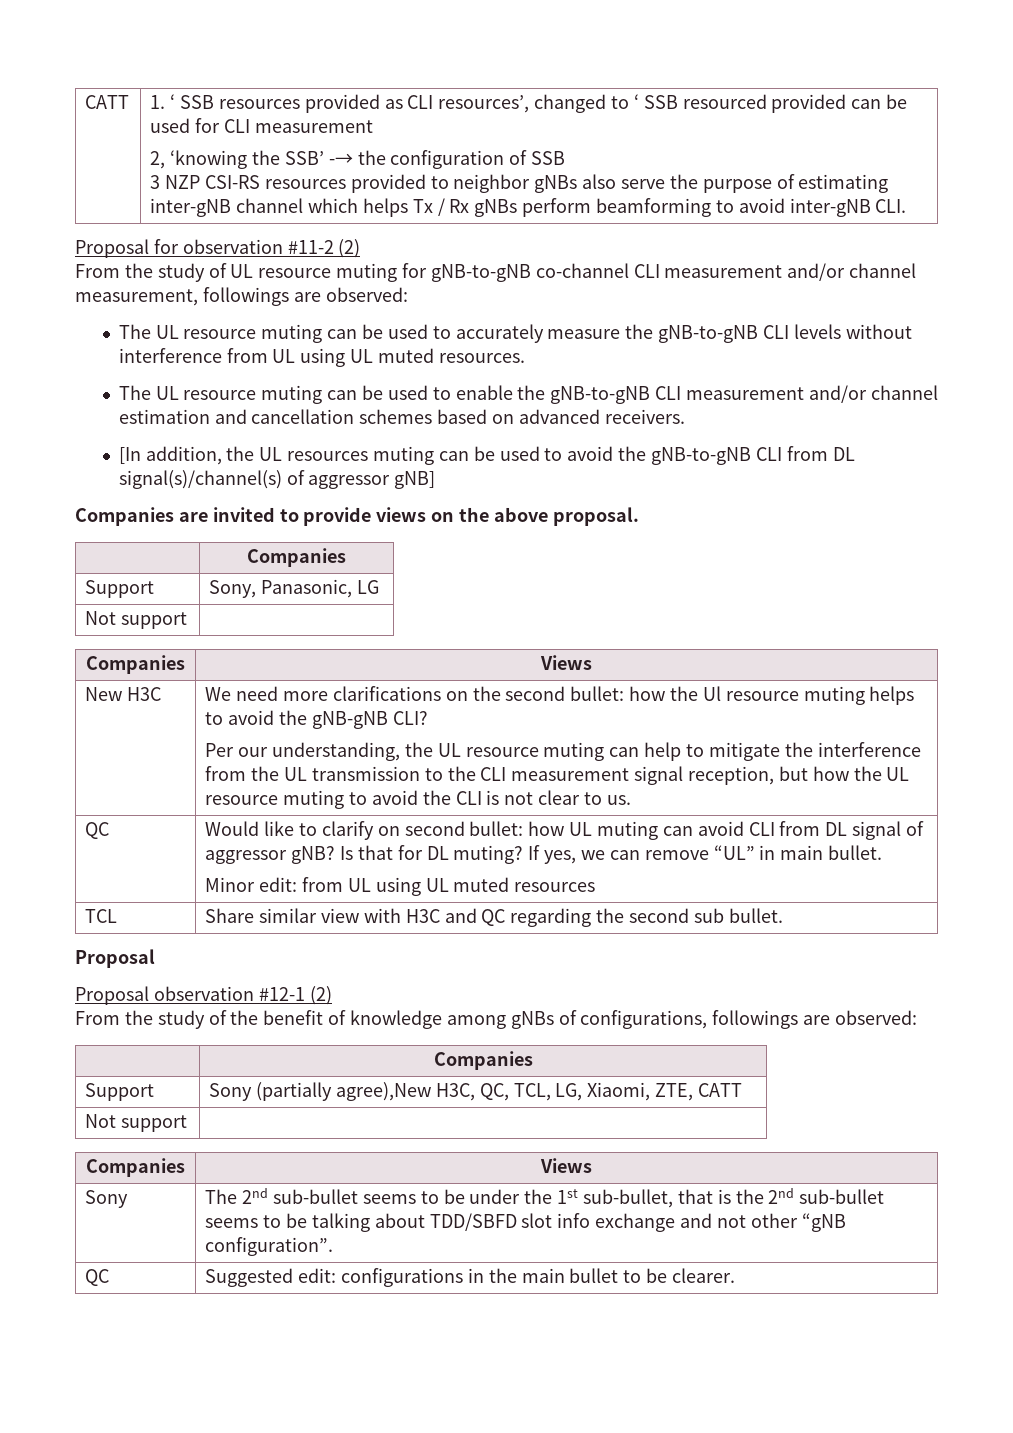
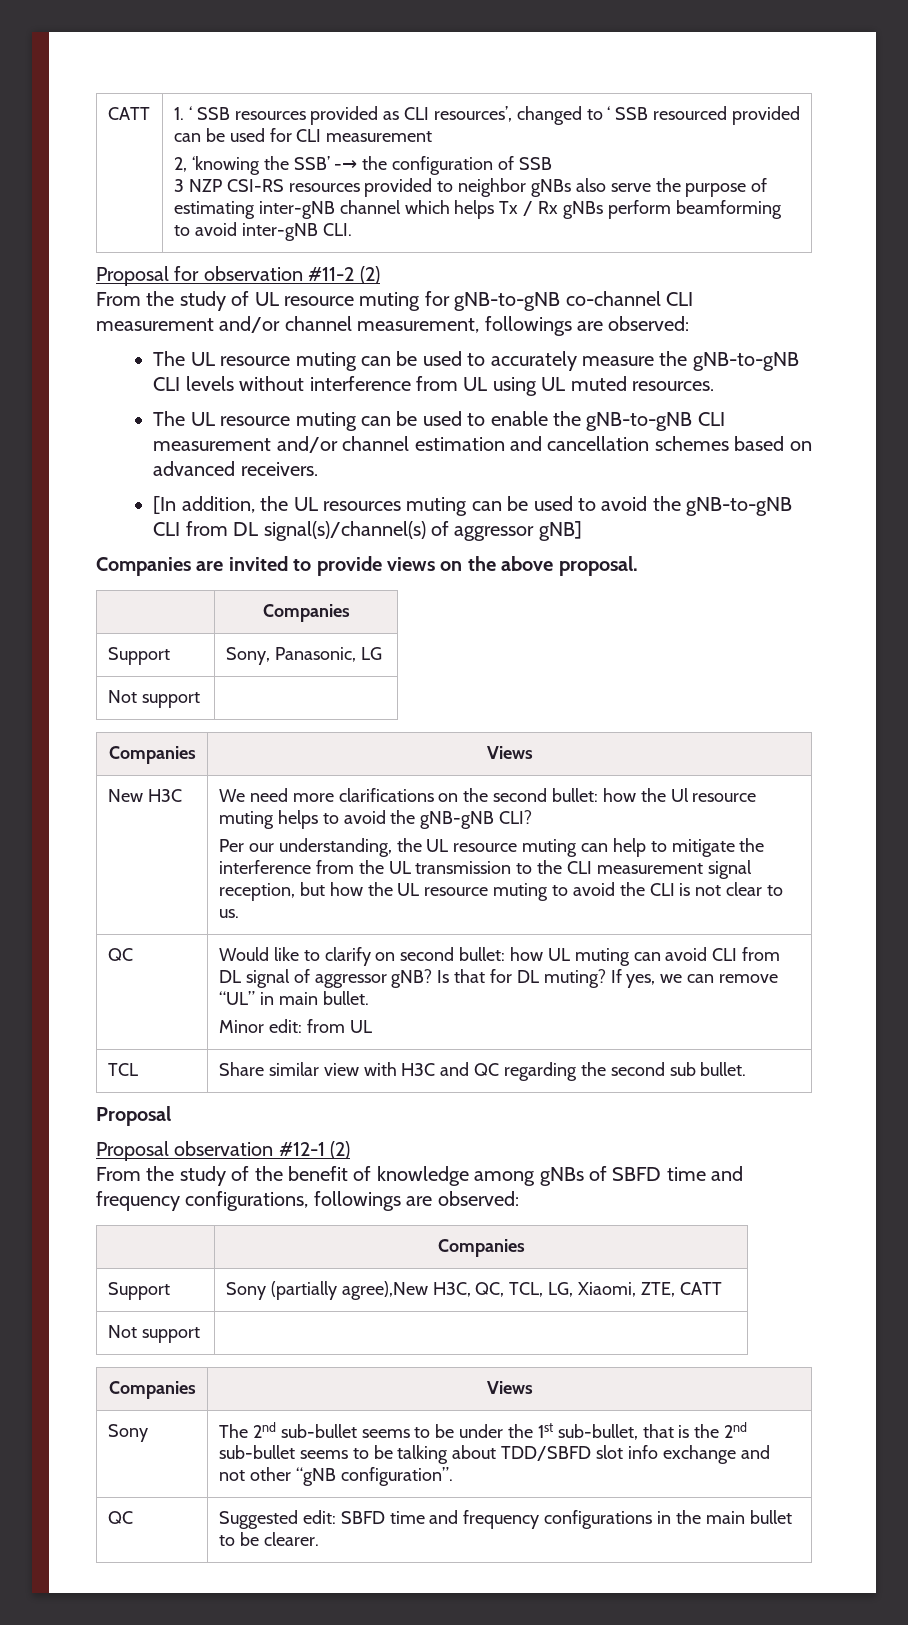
[375,877,596,896] using UL muted resources -> (372, 1026) none
(577, 1017) none -> [612,1166,744,1181] [96,1191,180,1211] SBFD time and frequency
(337, 1275) none -> [340,1510,540,1529] SBFD time and frequency

